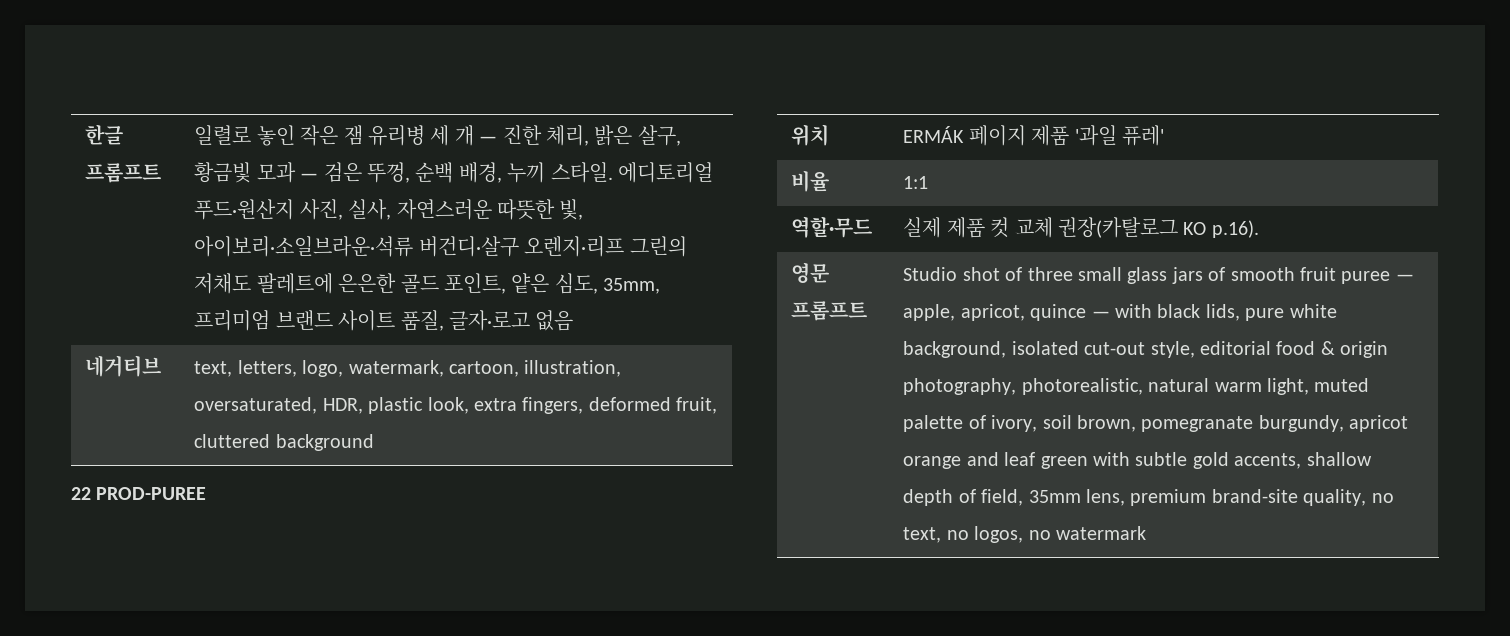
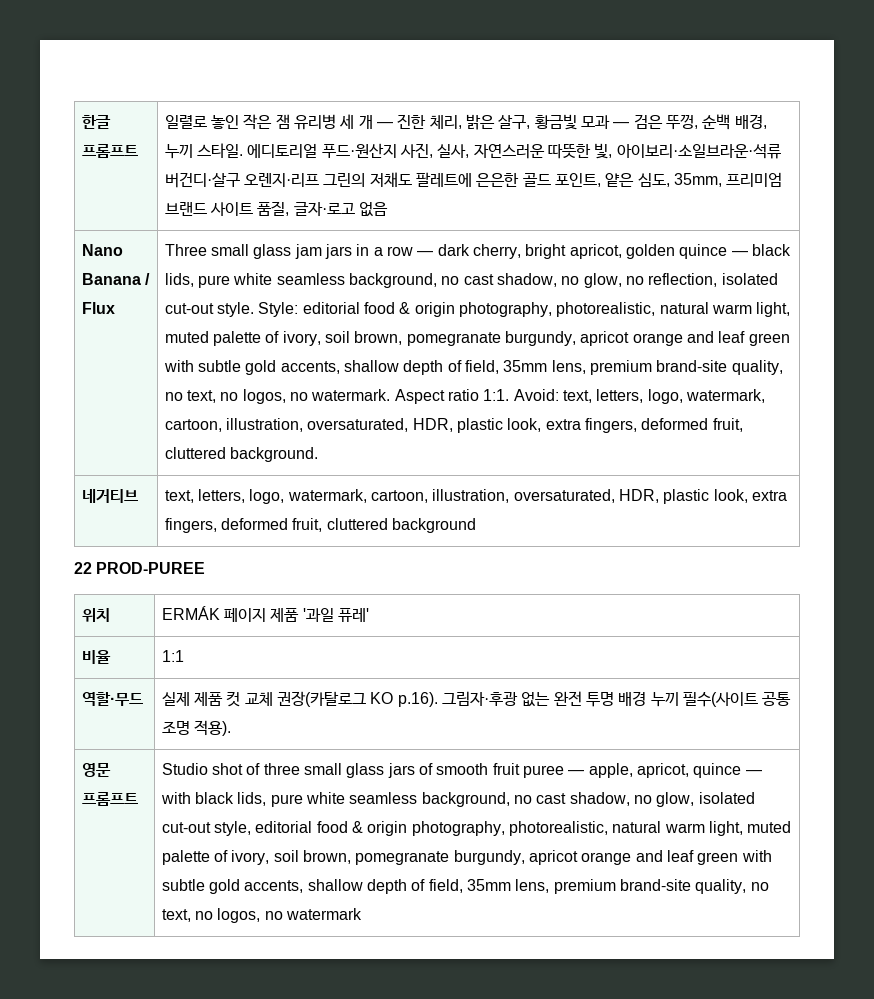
(574, 320) none -> [81,244,123,256] [81,273,151,285] [81,302,115,314] [164,244,791,259] [164,273,778,288] [164,302,791,317] [164,331,790,346] [163,360,783,375] [164,389,765,404] [164,418,743,433] [164,447,319,462] // Nano Banana / Flux | Three small glass jam jars in a row — dark cherry, bright apricot, golden quince — black lids, pure white seamless background, no cast shadow, no glow, no reflection, isolated cut-out style. Style: editorial food & origin photography, photorealistic, natural warm light, muted palette of ivory, soil brown, pomegranate burgundy, apricot orange and leaf green with subtle gold accents, shallow depth of field, 35mm lens, premium brand-site quality, no text, no logos, no watermark. Aspect ratio 1:1. Avoid: text, letters, logo, watermark, cartoon, illustration, oversaturated, HDR, plastic look, extra fingers, deformed fruit, cluttered background.
(1259, 229) none -> [442,691,792,707] [161,720,232,736] 그림자·후광 없는 완전 투명 배경 누끼 필수(사이트 공통 조명 적용).
[903,341,1007,358] background, -> [349,792,695,807] seamless background, no cast shadow, no glow,

